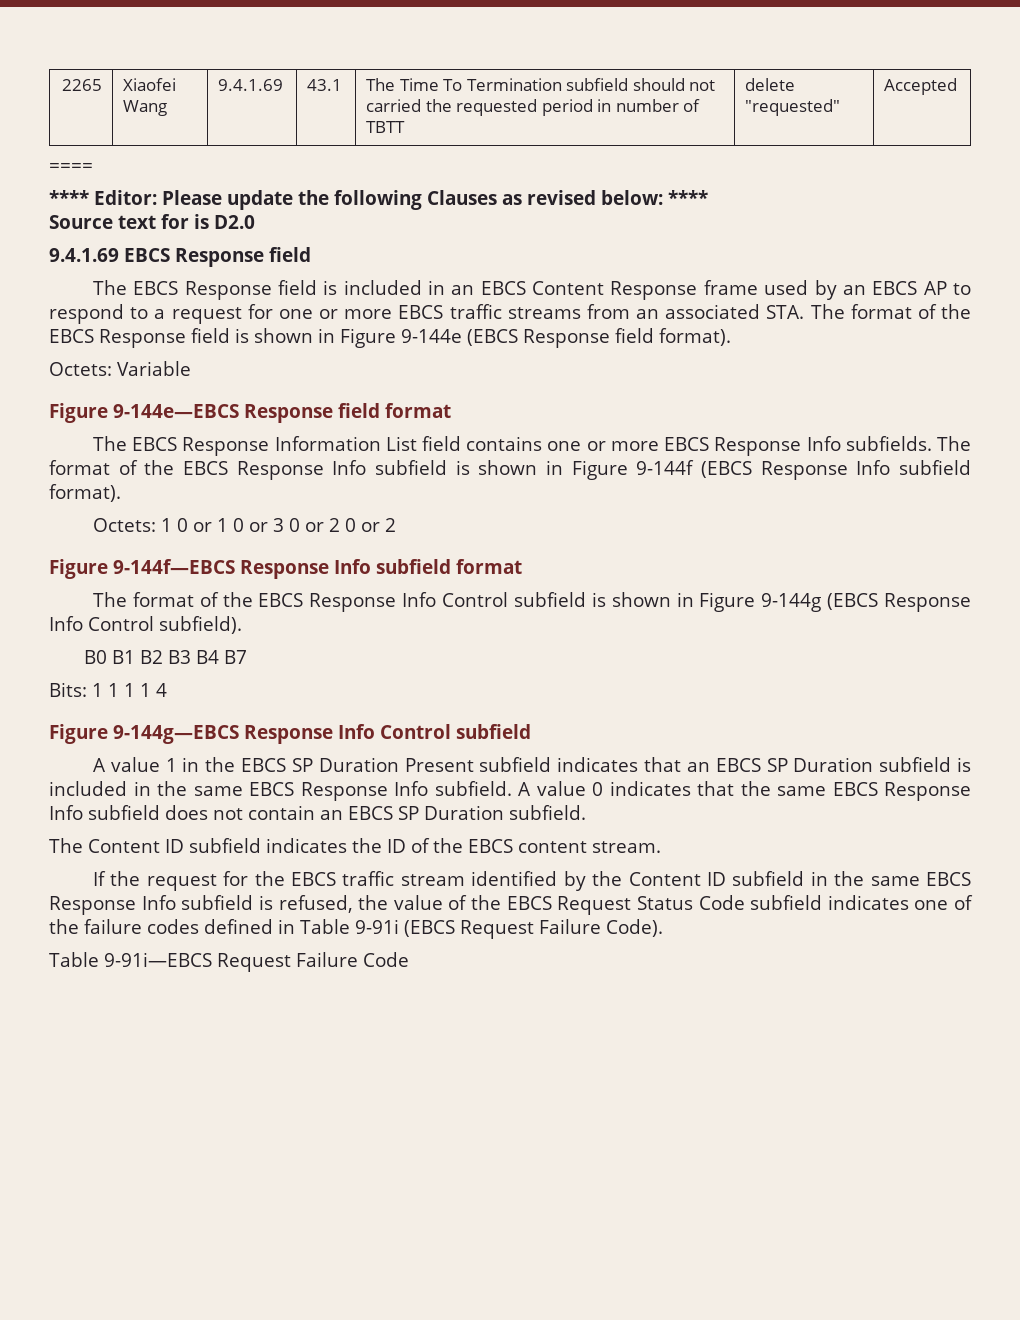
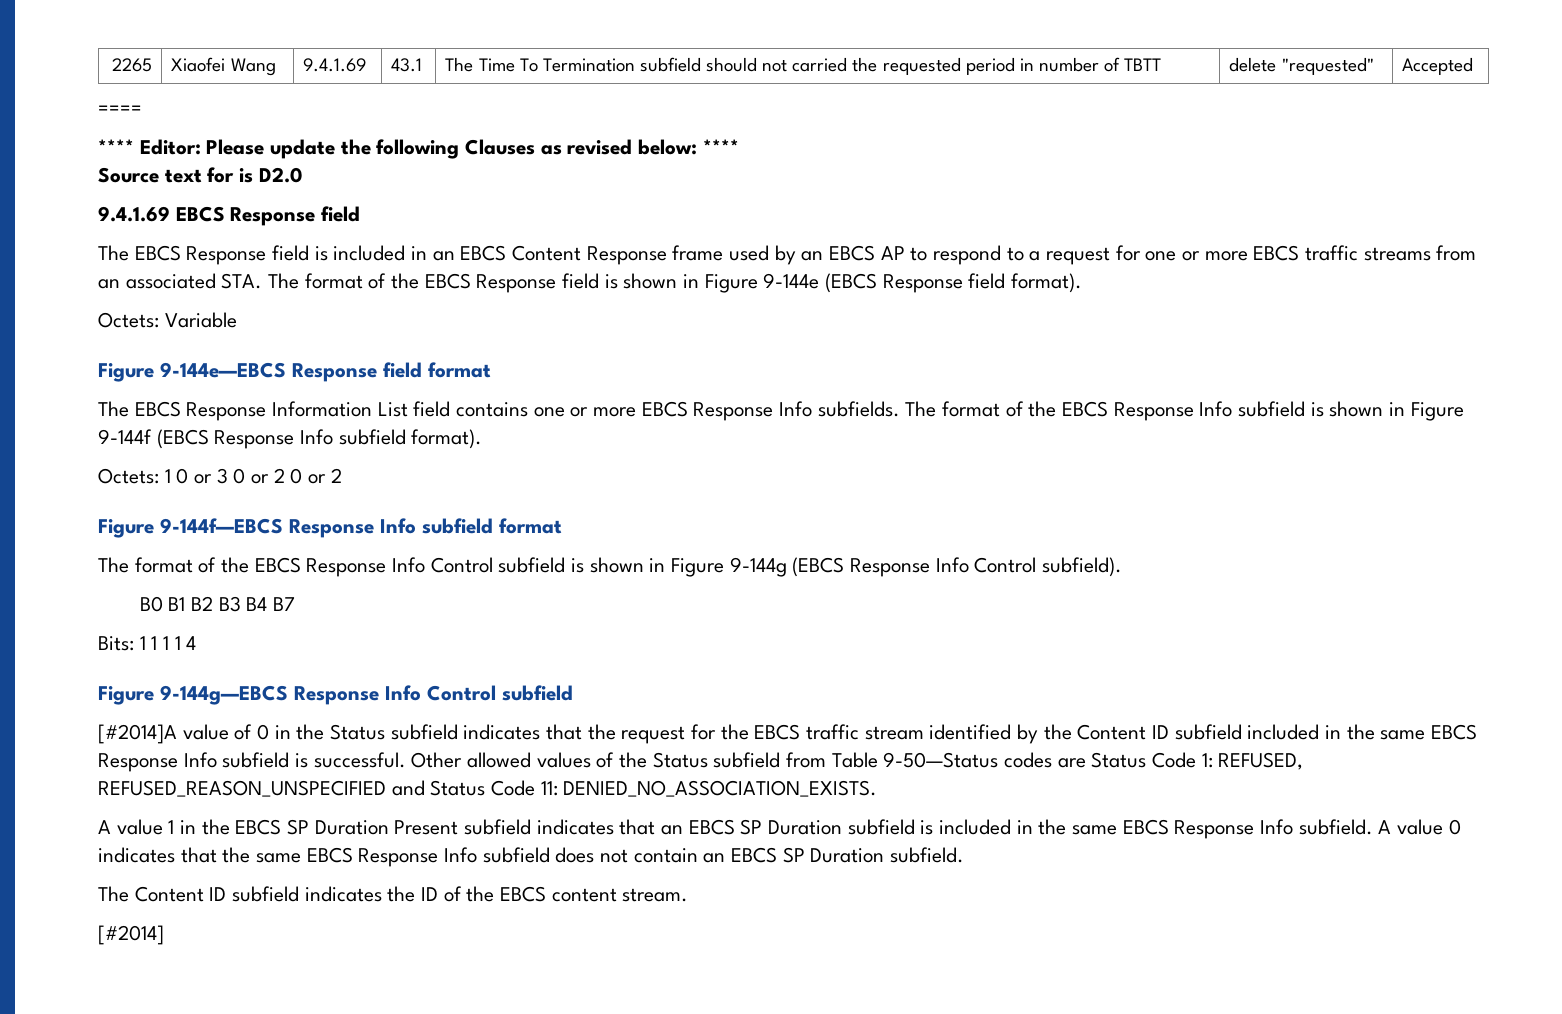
[216,518,268,532] 1 0 or -> (213, 479) none
(531, 731) none -> [98,724,1478,744] [98,752,1304,772] [98,780,878,797] // [#2014]A value of 0 in the Status subfield indicates that the request for the EBCS traffic stream identified by the Content ID subfield included in the same EBCS Response Info subfield is successful. Other allowed values of the Status subfield from Table 9-50—Status codes are Status Code 1: REFUSED, REFUSED_REASON_UNSPECIFIED and Status Code 11: DENIED_NO_ASSOCIATION_EXISTS.
[92,871,972,891] [49,895,973,915] [49,919,663,939] [49,952,409,972] If the request for the EBCS traffic stream identified by the Content ID subfield in the same EBCS Response Info subfield is refused, the value of the EBCS Request Status Code subfield indicates one of the failure codes defined in Table 9-91i (EBCS Request Failure Code). // Table 9-91i—EBCS Request Failure Code -> [98,925,164,945] [#2014]

